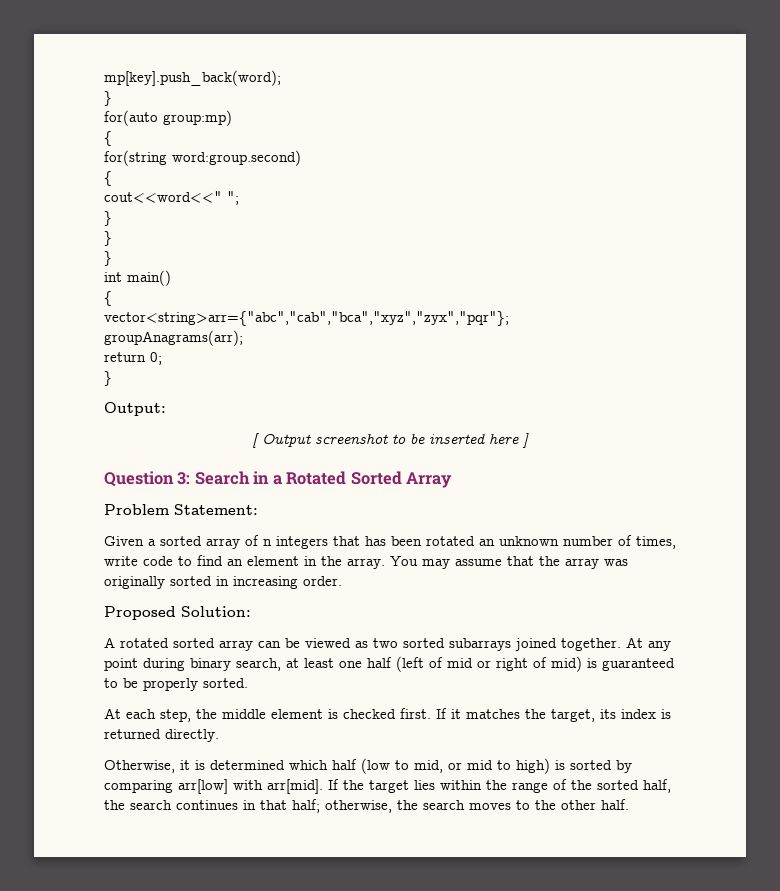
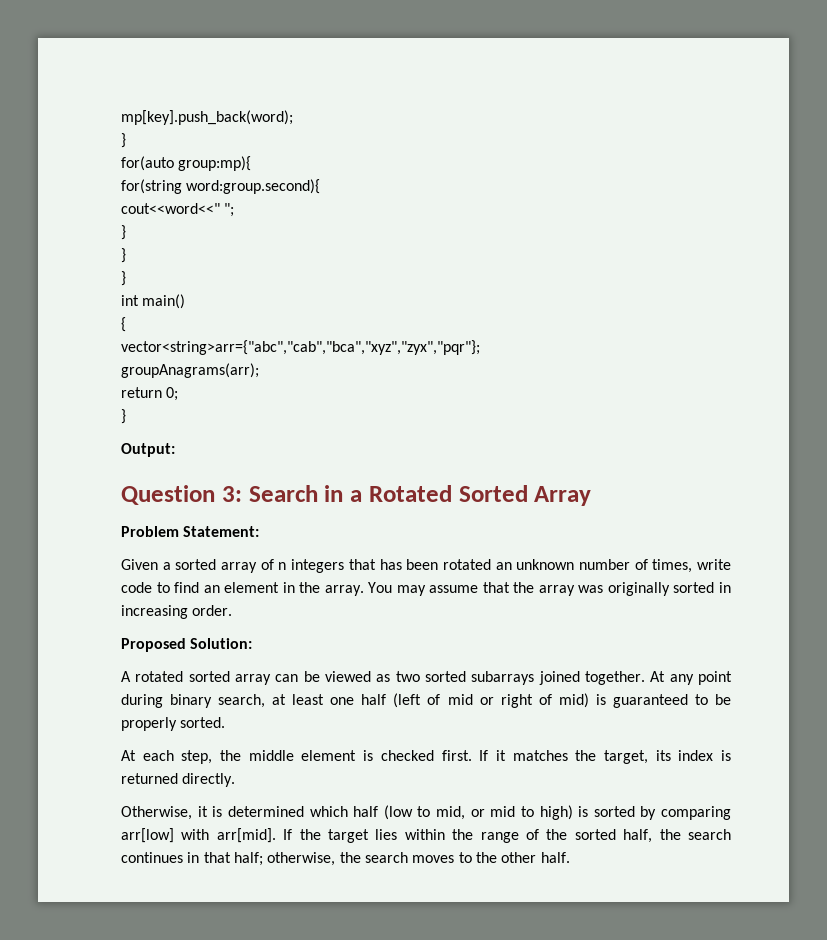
[163,110,232,126] [104,131,112,146] group:mp) // { -> [178,156,252,171] group:mp){
[172,150,301,166] [104,171,112,186] word:group.second) // { -> [186,179,321,194] word:group.second){
[252,433,529,448] // [ Output screenshot to be inserted here ] -> (175, 450) none

